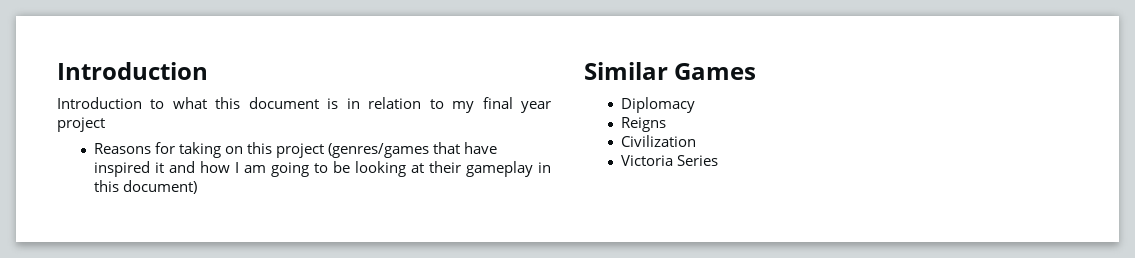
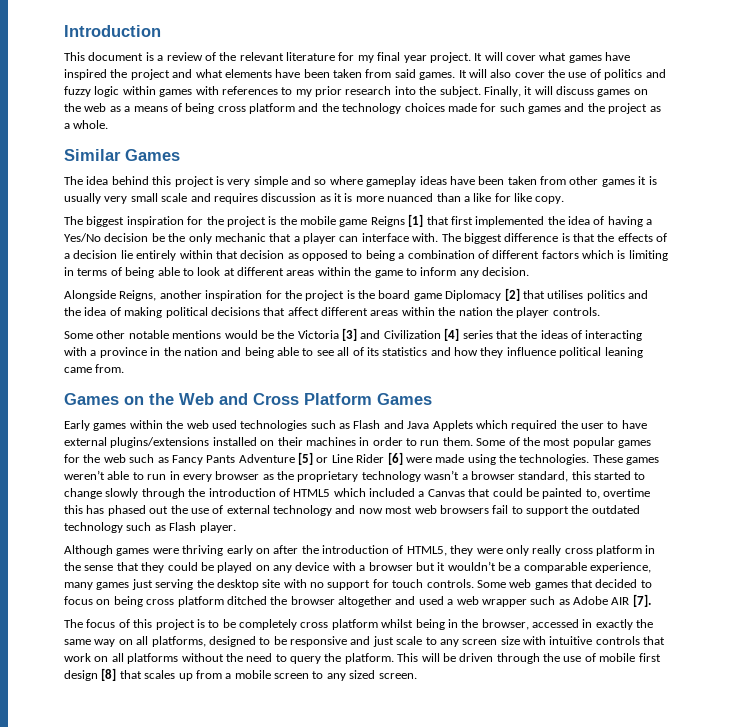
[57,97,551,113] [57,117,105,132] [94,142,498,158] [94,161,552,177] [94,180,198,194] [584,62,757,80] [621,97,696,113] [621,117,667,132] [621,135,697,147] [621,155,719,166] Introduction to what this document is in relation to my final year project // Reasons for taking on this project (genres/games that have inspired it and how I am going to be looking at their gameplay in this document) // Similar Games // Diplomacy // Reigns // Civilization // Victoria Series -> [64,52,631,63] [64,69,666,80] [64,86,648,97] [64,103,661,114] [64,120,109,129] [64,149,180,161] [64,176,657,187] [64,193,565,204] [64,214,653,227] [64,233,668,244] [64,250,668,261] [64,267,529,278] [64,288,648,301] [64,307,600,318] [64,328,643,341] [64,347,643,358] [64,364,125,373] [64,393,432,405] [64,420,647,431] [64,437,651,448] [64,452,660,465] [64,470,646,482] [64,488,650,499] [64,505,640,516] [64,522,236,533] [64,545,656,556] [64,561,652,573] [64,579,652,590] [64,594,651,607] [64,619,654,630] [64,636,666,647] [64,653,661,664] [64,668,417,681] This document is a review of the relevant literature for my final year project. It will cover what games have inspired the project and what elements have been taken from said games. It will also cover the use of politics and fuzzy logic within games with references to my prior research into the subject. Finally, it will discuss games on the web as a means of being cross platform and the technology choices made for such games and the project as a whole. // Similar Games // The idea behind this project is very simple and so where gameplay ideas have been taken from other games it is usually very small scale and requires discussion as it is more nuanced than a like for like copy. // The biggest inspiration for the project is the mobile game Reigns [1] that first implemented the idea of having a Yes/No decision be the only mechanic that a player can interface with. The biggest difference is that the effects of a decision lie entirely within that decision as opposed to being a combination of different factors which is limiting in terms of being able to look at different areas within the game to inform any decision. // Alongside Reigns, another inspiration for the project is the board game Diplomacy [2] that utilises politics and the idea of making political decisions that affect different areas within the nation the player controls. // Some other notable mentions would be the Victoria [3] and Civilization [4] series that the ideas of interacting with a province in the nation and being able to see all of its statistics and how they influence political leaning came from. // Games on the Web and Cross Platform Games // Early games within the web used technologies such as Flash and Java Applets which required the user to have external plugins/extensions installed on their machines in order to run them. Some of the most popular games for the web such as Fancy Pants Adventure [5] or Line Rider [6] were made using the technologies. These games weren’t able to run in every browser as the proprietary technology wasn’t a browser standard, this started to change slowly through the introduction of HTML5 which included a Canvas that could be painted to, overtime this has phased out the use of external technology and now most web browsers fail to support the outdated technology such as Flash player. // Although games were thriving early on after the introduction of HTML5, they were only really cross platform in the sense that they could be played on any device with a browser but it wouldn’t be a comparable experience, many games just serving the desktop site with no support for touch controls. Some web games that decided to focus on being cross platform ditched the browser altogether and used a web wrapper such as Adobe AIR [7]. // The focus of this project is to be completely cross platform whilst being in the browser, accessed in exactly the same way on all platforms, designed to be responsive and just scale to any screen size with intuitive controls that work on all platforms without the need to query the platform. This will be driven through the use of mobile first design [8] that scales up from a mobile screen to any sized screen.

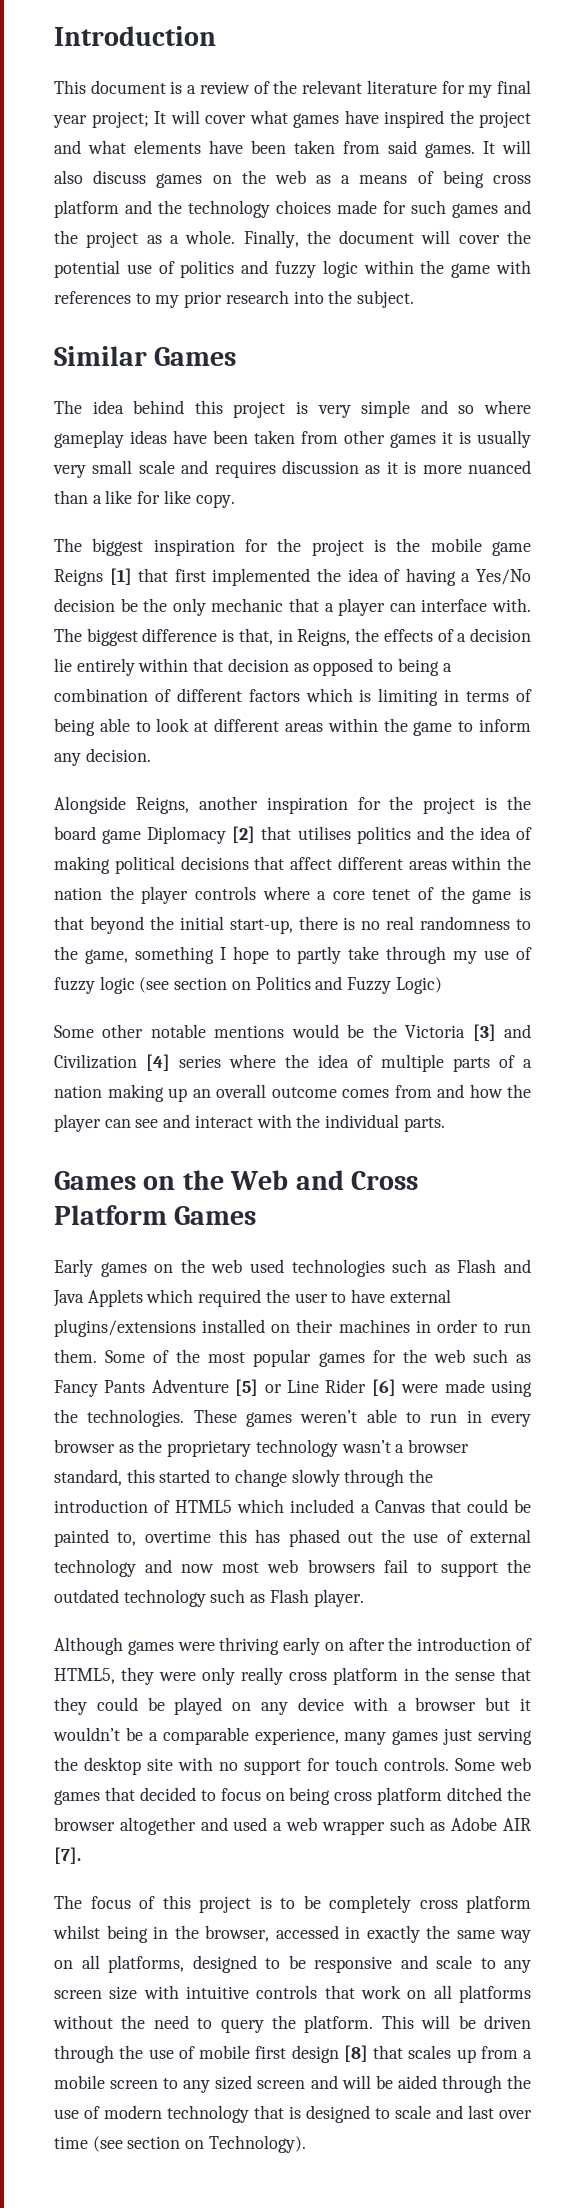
[429,52,471,63] project. -> [91,111,149,128] project;
[514,69,666,80] [64,86,553,97] cover the use of politics and fuzzy logic within games with references to my prior research into the subject. Finally, it will -> (83, 177) none
(109, 124) none -> [243,230,531,248] [54,260,531,278] [54,290,415,308] Finally, the document will cover the potential use of politics and fuzzy logic within the game with references to my prior research into the subject.
[573,233,595,242] that -> [238,628,351,646] that, in Reigns,
[552,307,600,316] controls. -> [194,886,531,904] [54,916,531,934] [54,946,533,964] [54,976,442,994] controls where a core tenet of the game is that beyond the initial start-up, there is no real randomness to the game, something I hope to partly take through my use of fuzzy logic (see section on Politics and Fuzzy Logic)
[495,330,643,341] [64,347,643,358] [64,364,125,373] that the ideas of interacting with a province in the nation and being able to see all of its statistics and how they influence political leaning came from. -> [229,1054,532,1072] [54,1084,531,1102] [54,1114,445,1132] where the idea of multiple parts of a nation making up an overall outcome comes from and how the player can see and interact with the individual parts.
[129,420,163,429] within -> [154,1264,174,1273] on
[372,636,394,647] just -> (428, 1962) none
[378,673,417,679] screen. -> [257,2075,531,2093] [54,2105,532,2123] [54,2135,306,2153] screen and will be aided through the use of modern technology that is designed to scale and last over time (see section on Technology).

